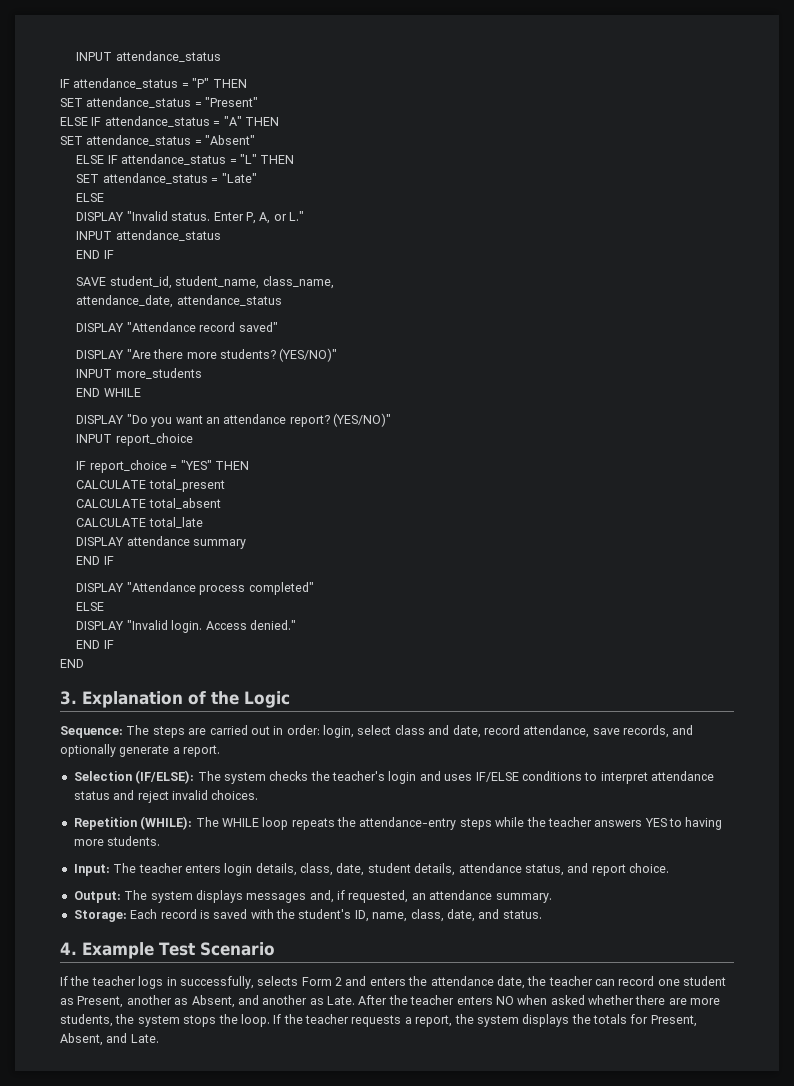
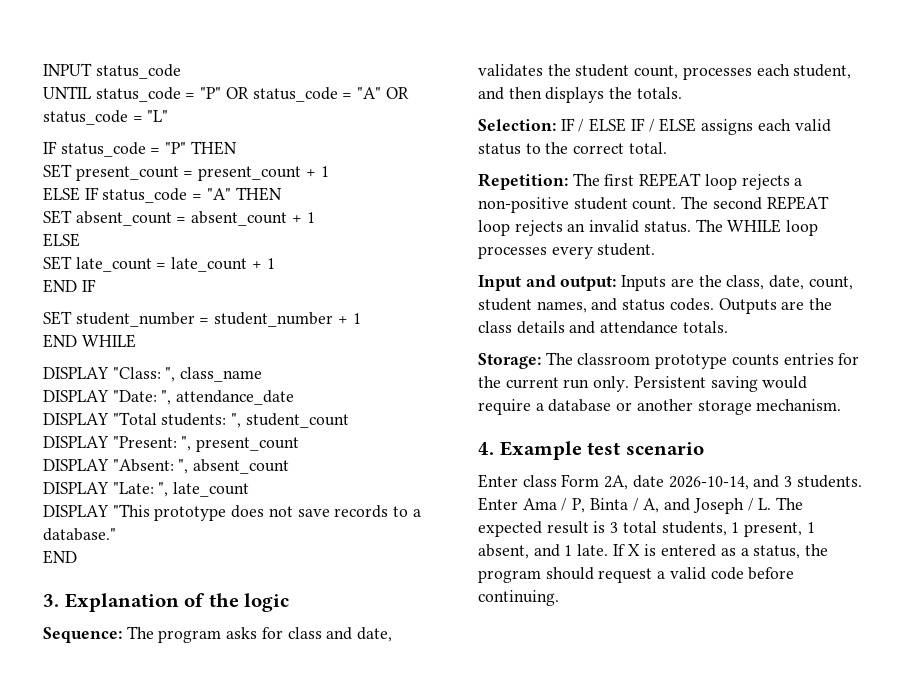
[76,51,221,62] [60,78,179,89] INPUT attendance_status // IF attendance_status -> [43,63,181,79] [43,86,409,102] [43,110,169,125] [43,141,146,157] INPUT status_code // UNTIL status_code = "P" OR status_code = "A" OR status_code = "L" // IF status_code
[86,97,259,108] [60,116,210,127] attendance_status = "Present" // ELSE IF attendance_status -> [75,166,329,181] [43,187,188,203] present_count = present_count + 1 // ELSE IF status_code
[86,135,256,146] [76,154,295,165] [76,173,257,184] [76,193,105,202] [76,211,305,224] [76,230,221,241] [76,250,114,259] [76,276,334,289] [76,295,282,308] [76,322,278,332] [76,348,338,362] [76,368,202,379] [76,388,141,397] [76,413,392,427] [76,433,193,446] [76,460,249,473] [76,479,225,492] [76,498,221,509] [76,517,203,528] [76,536,247,549] [76,556,114,565] [76,582,314,595] [76,602,105,611] [76,620,296,633] [76,640,114,649] attendance_status = "Absent" // ELSE IF attendance_status = "L" THEN // SET attendance_status = "Late" // ELSE // DISPLAY "Invalid status. Enter P, A, or L." // INPUT attendance_status // END IF // SAVE student_id, student_name, class_name, // attendance_date, attendance_status // DISPLAY "Attendance record saved" // DISPLAY "Are there more students? (YES/NO)" // INPUT more_students // END WHILE // DISPLAY "Do you want an attendance report? (YES/NO)" // INPUT report_choice // IF report_choice = "YES" THEN // CALCULATE total_present // CALCULATE total_absent // CALCULATE total_late // DISPLAY attendance summary // END IF // DISPLAY "Attendance process completed" // ELSE // DISPLAY "Invalid login. Access denied." // END IF -> [75,211,315,226] [43,233,80,247] [43,256,275,272] [43,279,96,293] [43,311,361,327] [43,334,136,348] [43,367,263,382] [43,390,295,405] [43,412,349,428] [43,436,300,452] [43,459,290,474] [43,482,250,497] [43,504,421,521] [43,528,116,541] absent_count = absent_count + 1 // ELSE // SET late_count = late_count + 1 // END IF // SET student_number = student_number + 1 // END WHILE // DISPLAY "Class: ", class_name // DISPLAY "Date: ", attendance_date // DISPLAY "Total students: ", student_count // DISPLAY "Present: ", present_count // DISPLAY "Absent: ", absent_count // DISPLAY "Late: ", late_count // DISPLAY "This prototype does not save records to a database."
[244,691,290,708] Logic -> [244,593,290,612] logic
[152,725,694,738] [60,744,221,757] [73,770,714,784] [73,790,259,803] [73,816,723,830] [73,836,161,846] [73,863,669,876] [73,890,552,903] [73,909,542,922] [60,942,275,959] [60,976,727,989] [60,995,721,1008] [60,1014,697,1027] [60,1033,159,1046] steps are carried out in order: login, select class and date, record attendance, save records, and optionally generate a report. // Selection (IF/ELSE): The system checks the teacher's login and uses IF/ELSE conditions to interpret attendance status and reject invalid choices. // Repetition (WHILE): The WHILE loop repeats the attendance-entry steps while the teacher answers YES to having more students. // Input: The teacher enters login details, class, date, student details, attendance status, and report choice. // Output: The system displays messages and, if requested, an attendance summary. // Storage: Each record is saved with the student's ID, name, class, date, and status. // 4. Example Test Scenario // If the teacher logs in successfully, selects Form 2 and enters the attendance date, the teacher can record one student as Present, another as Absent, and another as Late. After the teacher enters NO when asked whether there are more students, the system stops the loop. If the teacher requests a report, the system displays the totals for Present, Absent, and Late. -> [158,627,393,643] [478,64,852,80] [478,87,682,103] [478,118,831,135] [478,142,667,155] [478,173,803,190] [478,196,829,213] [478,219,819,236] [478,243,656,259] [478,275,853,291] [478,298,833,314] [478,321,728,334] [478,352,860,369] [478,376,808,392] [478,399,842,415] [478,441,704,460] [478,474,862,490] [478,497,803,514] [478,521,815,537] [478,544,828,559] [478,567,795,583] [478,590,559,606] program asks for class and date, validates the student count, processes each student, and then displays the totals. // Selection: IF / ELSE IF / ELSE assigns each valid status to the correct total. // Repetition: The first REPEAT loop rejects a non-positive student count. The second REPEAT loop rejects an invalid status. The WHILE loop processes every student. // Input and output: Inputs are the class, date, count, student names, and status codes. Outputs are the class details and attendance totals. // Storage: The classroom prototype counts entries for the current run only. Persistent saving would require a database or another storage mechanism. // 4. Example test scenario // Enter class Form 2A, date 2026-10-14, and 3 students. Enter Ama / P, Binta / A, and Joseph / L. The expected result is 3 total students, 1 present, 1 absent, and 1 late. If X is entered as a status, the program should request a valid code before continuing.

